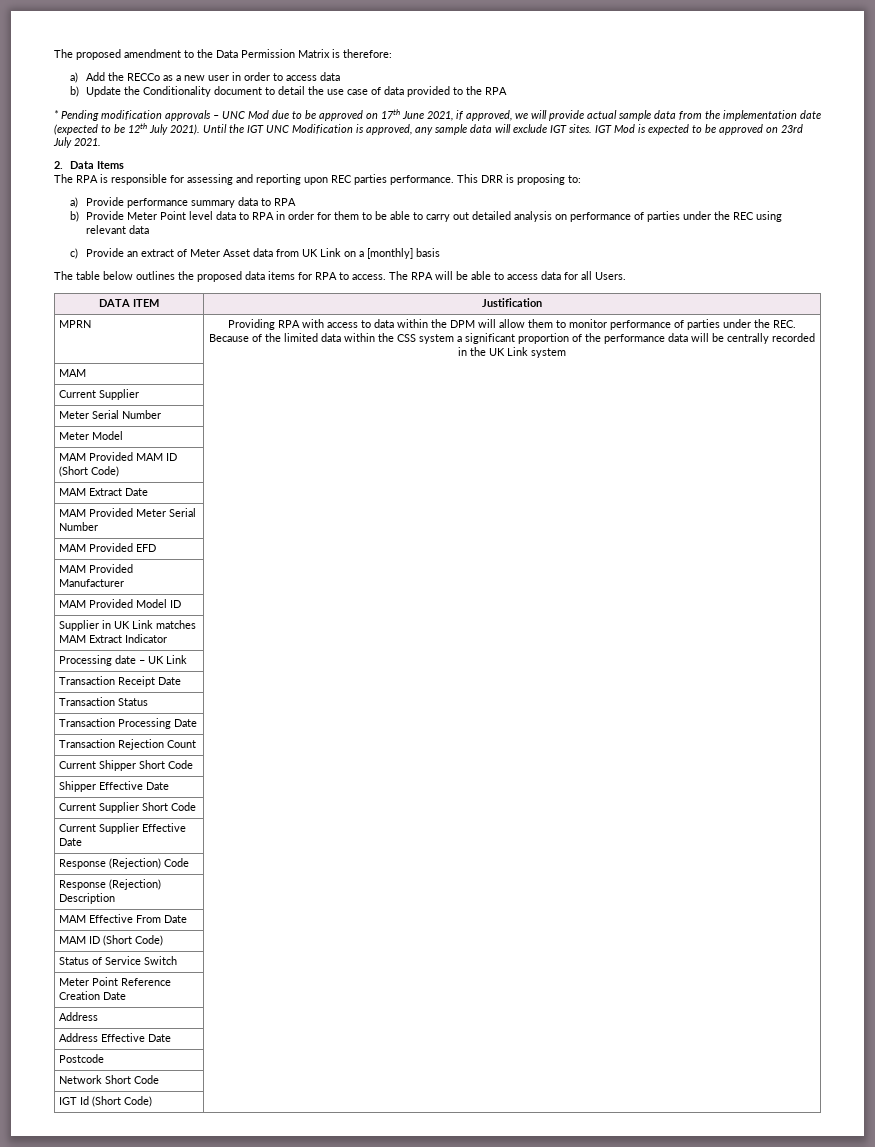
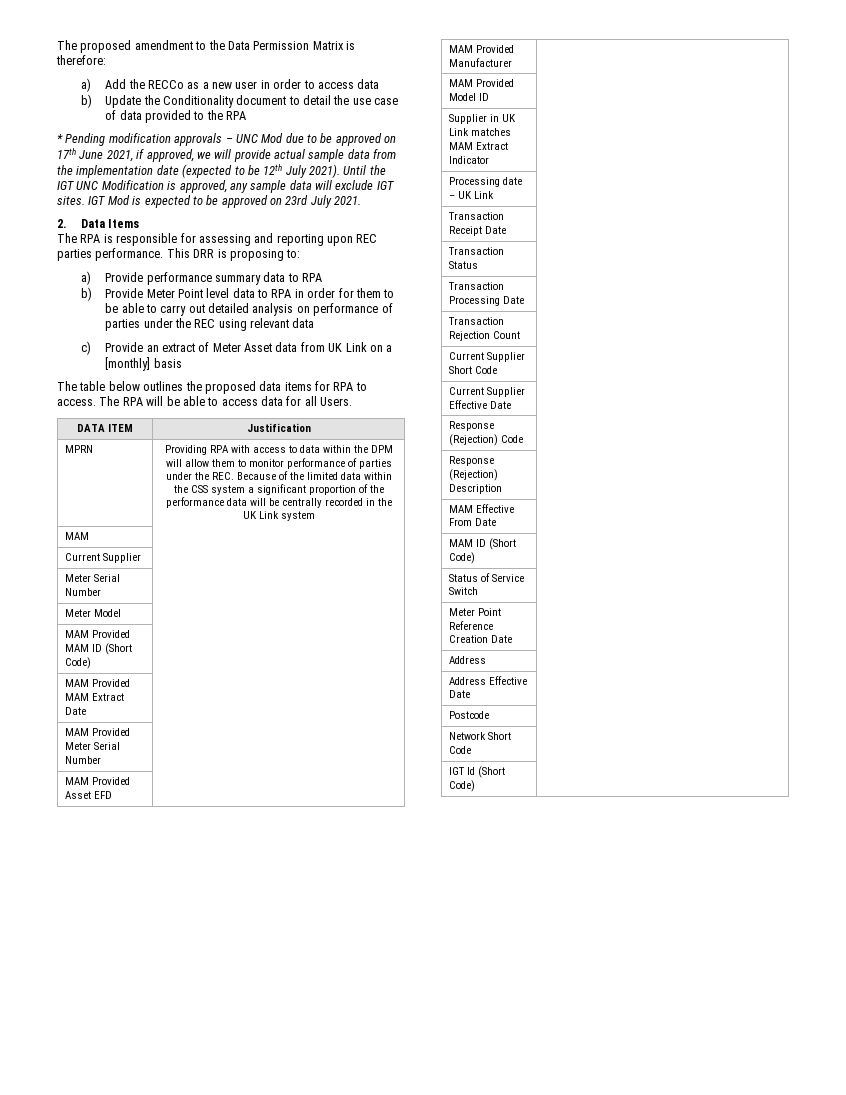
(86, 492) none -> [92,679,131,687] [65,693,90,701] Provided MAM
(133, 547) none -> [65,791,92,799] Asset
[58,760,193,771] [58,781,169,792] // Current Shipper Short Code | // Shipper Effective Date | -> (521, 335) none

